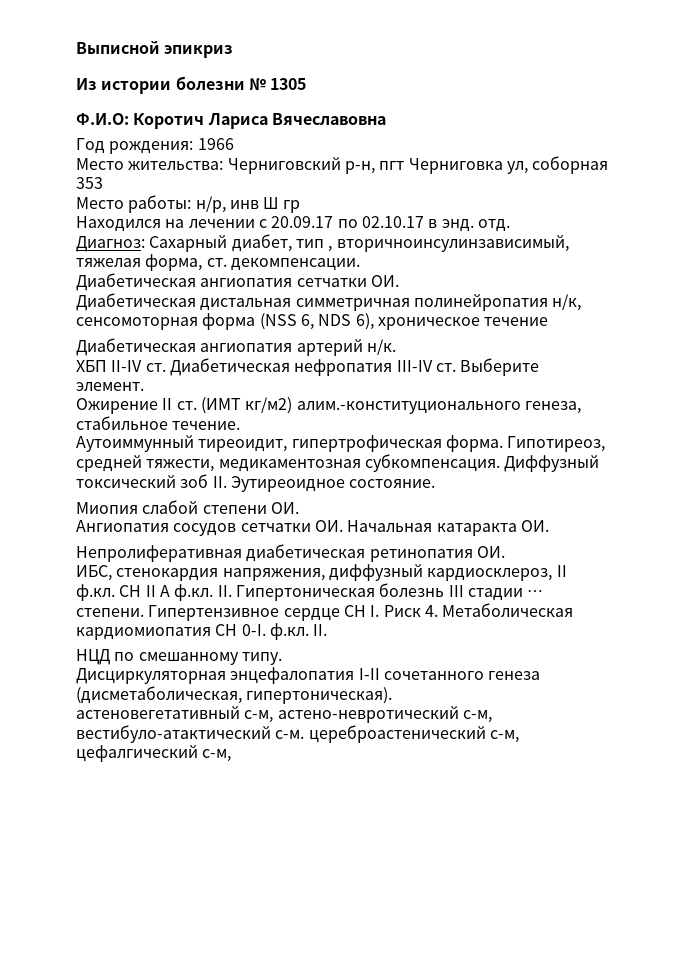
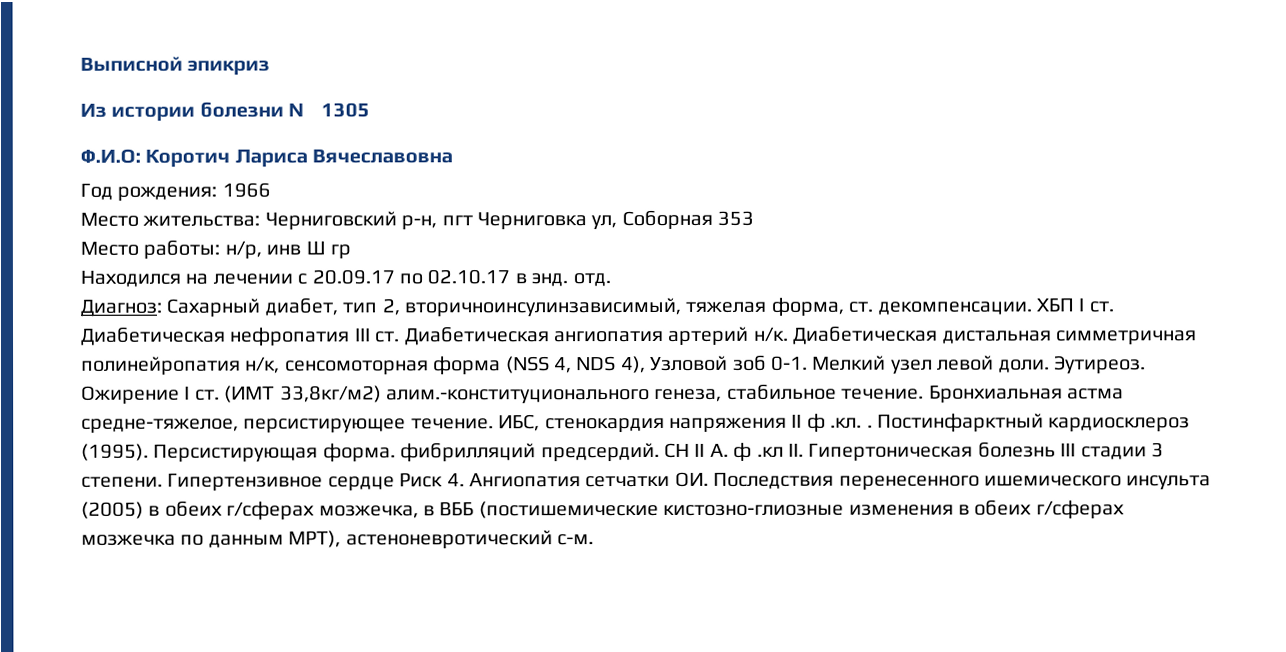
[532,156,609,174] соборная -> [621,209,713,230] Соборная
[328,245,333,252] , -> [381,298,400,316] 2,
[76,273,399,291] // Диабетическая ангиопатия сетчатки ОИ. // -> [1036,298,1114,313] [81,326,789,346] ХБП I ст. Диабетическая нефропатия III ст. Диабетическая ангиопатия артерий н/к.
[300,313,549,330] [76,338,396,356] [76,358,540,376] [76,382,144,391] [76,398,173,414] 6, NDS 6), хроническое течение // Диабетическая ангиопатия артерий н/к. // ХБП II-IV ст. Диабетическая нефропатия III-IV ст. Выберите элемент. // Ожирение II -> [554,354,1146,374] [81,385,191,404] 4, NDS 4), Узловой зоб 0-1. Мелкий узел левой доли. Эутиреоз. Ожирение I
[245,397,293,414] кг/м2) -> [279,385,382,403] 33,8кг/м2)
[76,435,606,452] [76,454,600,472] [76,474,436,492] [76,500,299,514] [76,520,549,536] [76,544,505,562] [76,564,567,581] [76,584,214,601] // Аутоиммунный тиреоидит, гипертрофическая форма. Гипотиреоз, средней тяжести, медикаментозная субкомпенсация. Диффузный токсический зоб II. Эутиреоидное состояние. // Миопия слабой степени ОИ. // Ангиопатия сосудов сетчатки ОИ. Начальная катаракта ОИ. // Непролиферативная диабетическая ретинопатия ОИ. // ИБС, стенокардия напряжения, диффузный кардиосклероз, II ф.кл. СН II А ф.кл. -> [928,385,1124,403] [81,413,1191,433] [81,442,784,462] Бронхиальная астма средне-тяжелое, персистирующее течение. ИБС, стенокардия напряжения II ф .кл. . Постинфарктный кардиосклероз (1995). Персистирующая форма. фибрилляций предсердий. СН II А. ф .кл
[527,590,544,597] … -> [1150,442,1164,458] 3
[343,603,574,617] [76,623,328,640] [76,649,282,665] [76,667,541,684] [76,686,393,704] [76,706,492,723] [76,725,519,743] [76,745,232,762] СН I. Риск 4. Метаболическая кардиомиопатия СН 0-I. ф.кл. II. // НЦД по смешанному типу. // Дисциркуляторная энцефалопатия I-II сочетанного генеза (дисметаболическая, гипертоническая). // астеновегетативный с-м, астено-невротический с-м, вестибуло-атактический с-м. цереброастенический с-м, цефалгический с-м, -> [399,471,1212,490] [81,499,1125,520] [81,530,594,549] Риск 4. Ангиопатия сетчатки ОИ. Последствия перенесенного ишемического инсульта (2005) в обеих г/сферах мозжечка, в ВББ (постишемические кистозно-глиозные изменения в обеих г/сферах мозжечка по данным МРТ), астеноневротический с-м.

